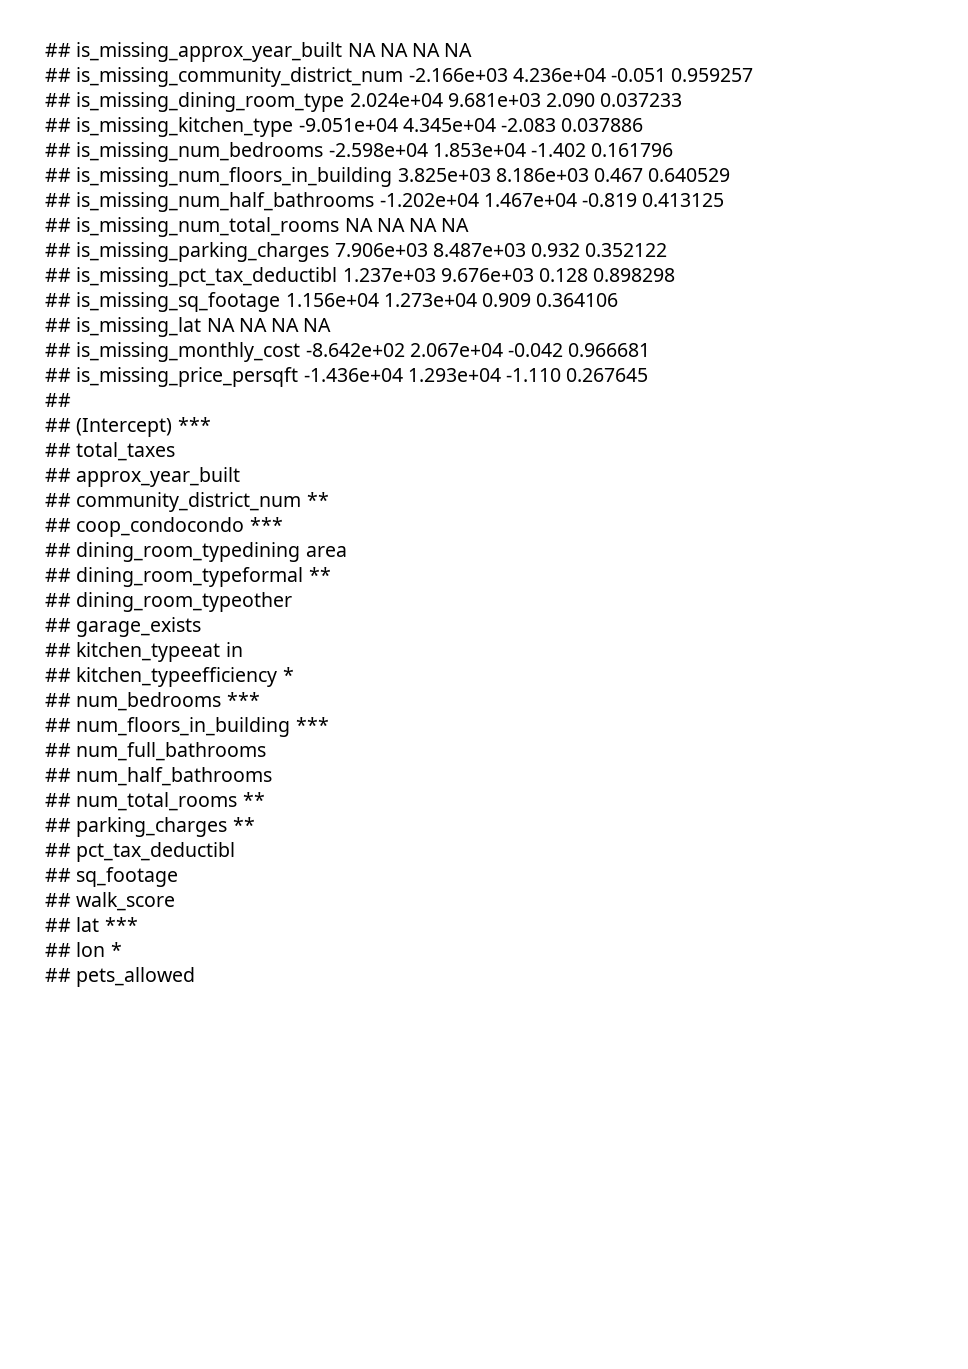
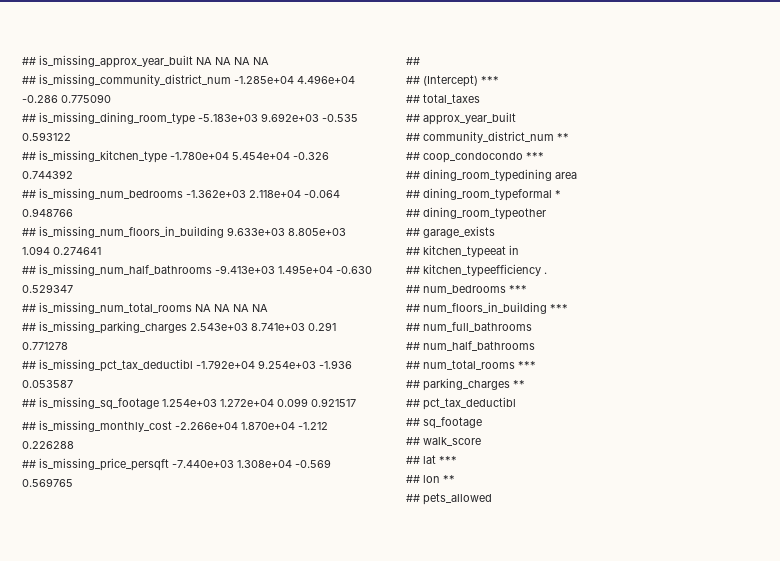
[408,68,754,82] [45,92,683,112] [45,117,644,137] [45,142,674,162] [45,167,731,187] [45,192,725,212] -2.166e+03 4.236e+04 -0.051 0.959257 // ## is_missing_dining_room_type 2.024e+04 9.681e+03 2.090 0.037233 // ## is_missing_kitchen_type -9.051e+04 4.345e+04 -2.083 0.037886 // ## is_missing_num_bedrooms -2.598e+04 1.853e+04 -1.402 0.161796 // ## is_missing_num_floors_in_building 3.825e+03 8.186e+03 0.467 0.640529 // ## is_missing_num_half_bathrooms -1.202e+04 1.467e+04 -0.819 0.413125 -> [234,75,355,84] [22,94,111,103] [22,112,358,125] [22,132,71,141] [22,150,329,163] [22,170,73,179] [22,188,340,200] [22,208,73,217] [22,226,346,238] [22,246,101,255] [22,264,372,276] [22,284,73,293] -1.285e+04 4.496e+04 -0.286 0.775090 // ## is_missing_dining_room_type -5.183e+03 9.692e+03 -0.535 0.593122 // ## is_missing_kitchen_type -1.780e+04 5.454e+04 -0.326 0.744392 // ## is_missing_num_bedrooms -1.362e+03 2.118e+04 -0.064 0.948766 // ## is_missing_num_floors_in_building 9.633e+03 8.805e+03 1.094 0.274641 // ## is_missing_num_half_bathrooms -9.413e+03 1.495e+04 -0.630 0.529347
[334,243,668,257] [45,267,676,287] [45,292,619,312] [45,317,332,337] [45,342,651,362] [45,367,649,387] 7.906e+03 8.487e+03 0.932 0.352122 // ## is_missing_pct_tax_deductibl 1.237e+03 9.676e+03 0.128 0.898298 // ## is_missing_sq_footage 1.156e+04 1.273e+04 0.909 0.364106 // ## is_missing_lat NA NA NA NA // ## is_missing_monthly_cost -8.642e+02 2.067e+04 -0.042 0.966681 // ## is_missing_price_persqft -1.436e+04 1.293e+04 -1.110 0.267645 -> [190,322,336,331] [22,342,68,350] [22,359,352,372] [22,380,73,388] [22,397,356,410] [22,420,328,432] [22,441,74,449] [22,458,331,471] [22,478,73,487] 2.543e+03 8.741e+03 0.291 0.771278 // ## is_missing_pct_tax_deductibl -1.792e+04 9.254e+03 -1.936 0.053587 // ## is_missing_sq_footage 1.254e+03 1.272e+04 0.099 0.921517 // ## is_missing_monthly_cost -2.266e+04 1.870e+04 -1.212 0.226288 // ## is_missing_price_persqft -7.440e+03 1.308e+04 -0.569 0.569765
[308,567,331,582] ** -> [555,190,561,198] *
[282,667,294,682] * -> [544,272,547,274] .
[242,792,265,807] ** -> [518,361,536,369] ***
[110,942,122,957] * -> [443,475,455,483] **

